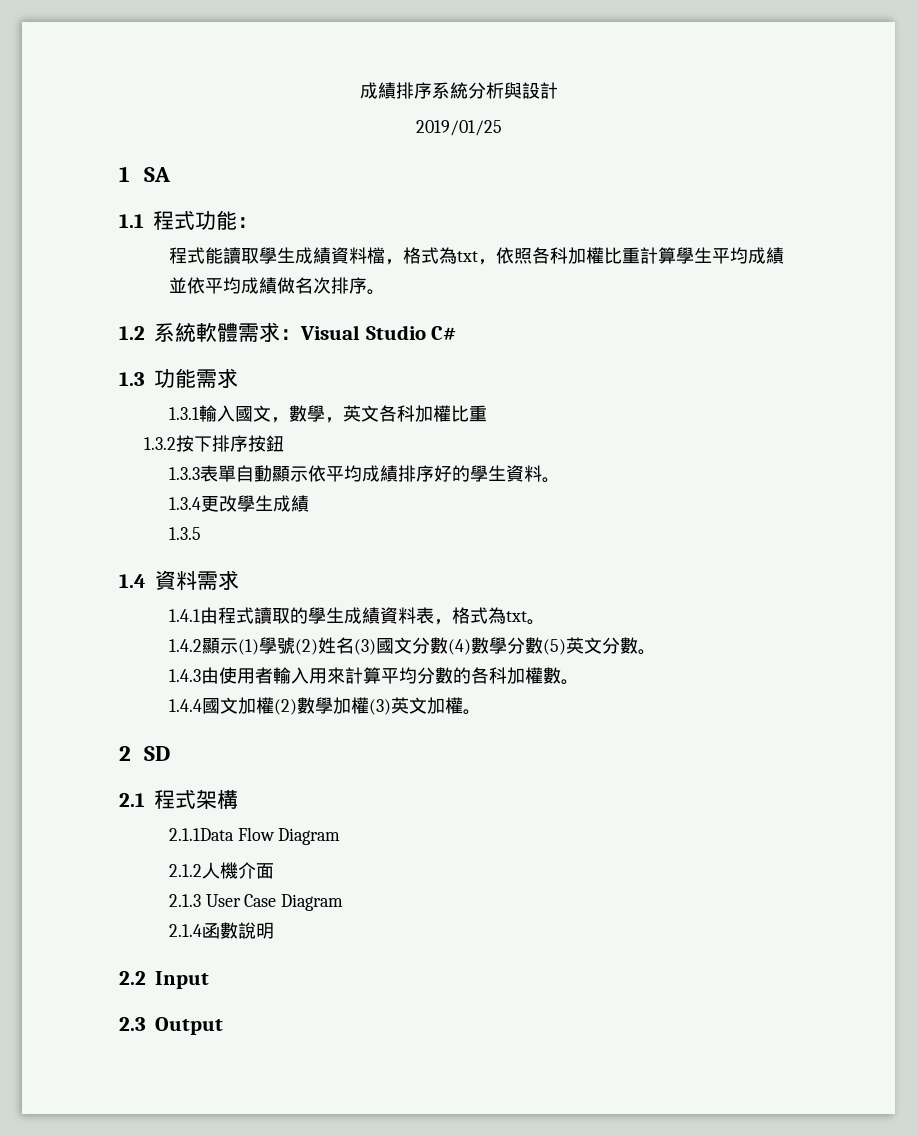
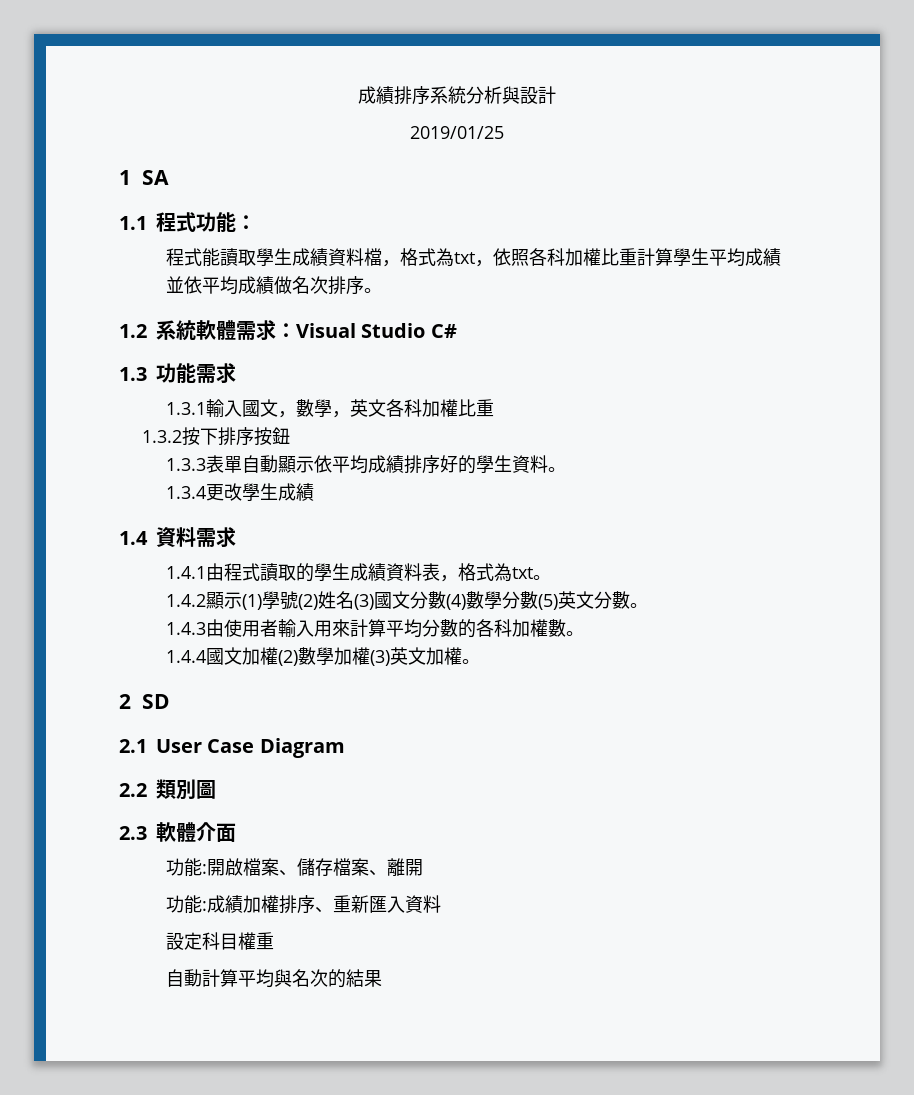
[168,527,201,540] // 1.3.5 -> (314, 492) none
[154,789,238,809] [168,827,341,845] [168,862,274,879] [168,894,344,911] [168,922,274,939] [119,971,209,989] [119,1017,223,1035] 程式架構 // 2.1.1Data Flow Diagram // 2.1.2人機介面 // 2.1.3 User Case Diagram // 2.1.4函數說明 // 2.2 Input // 2.3 Output -> [156,738,345,758] [119,779,216,800] [119,822,236,842] [165,858,423,877] [165,895,441,914] [165,932,274,950] [165,969,382,988] User Case Diagram // 2.2類別圖 // 2.3軟體介面 // 功能:開啟檔案、儲存檔案、離開 // 功能:成績加權排序、重新匯入資料 // 設定科目權重 // 自動計算平均與名次的結果

